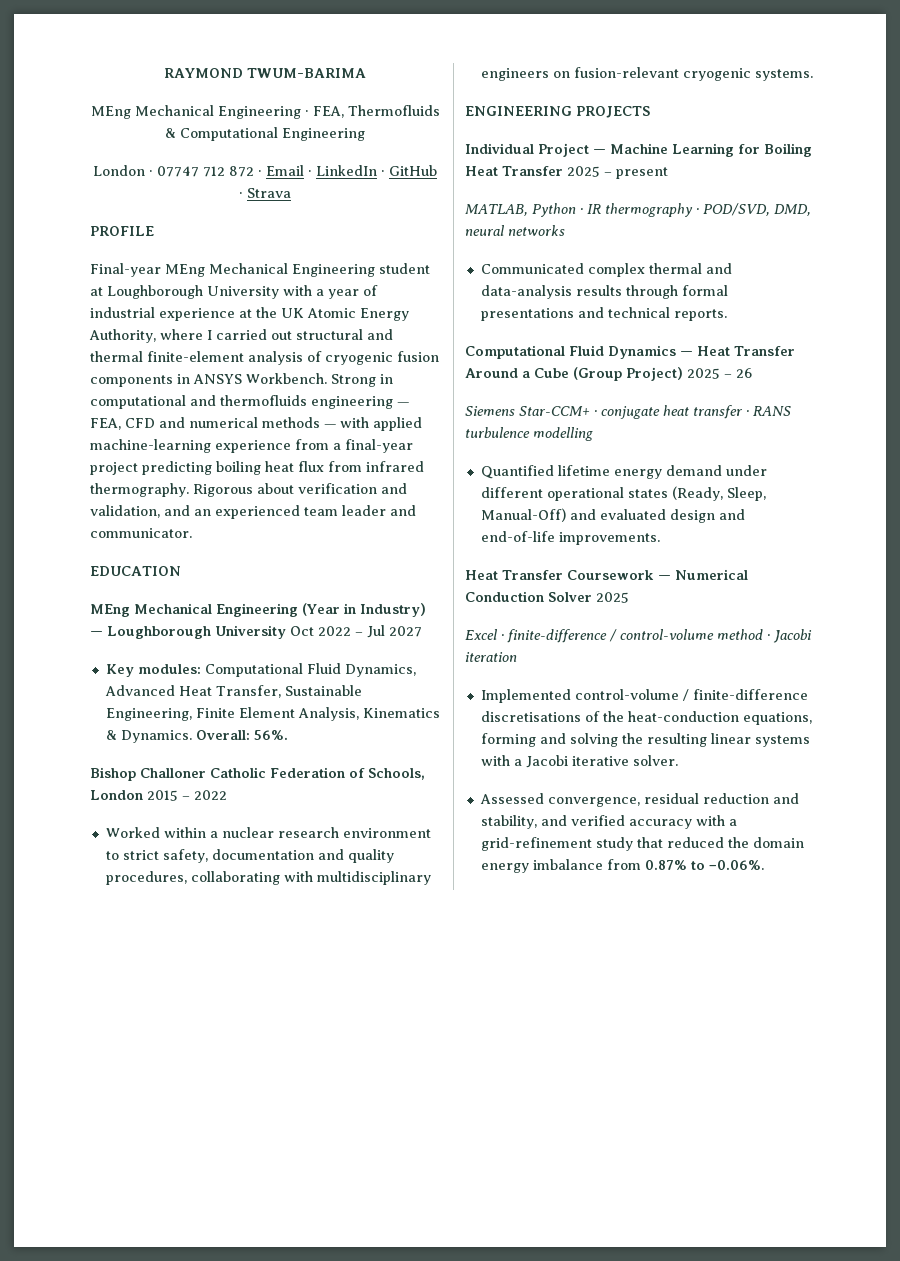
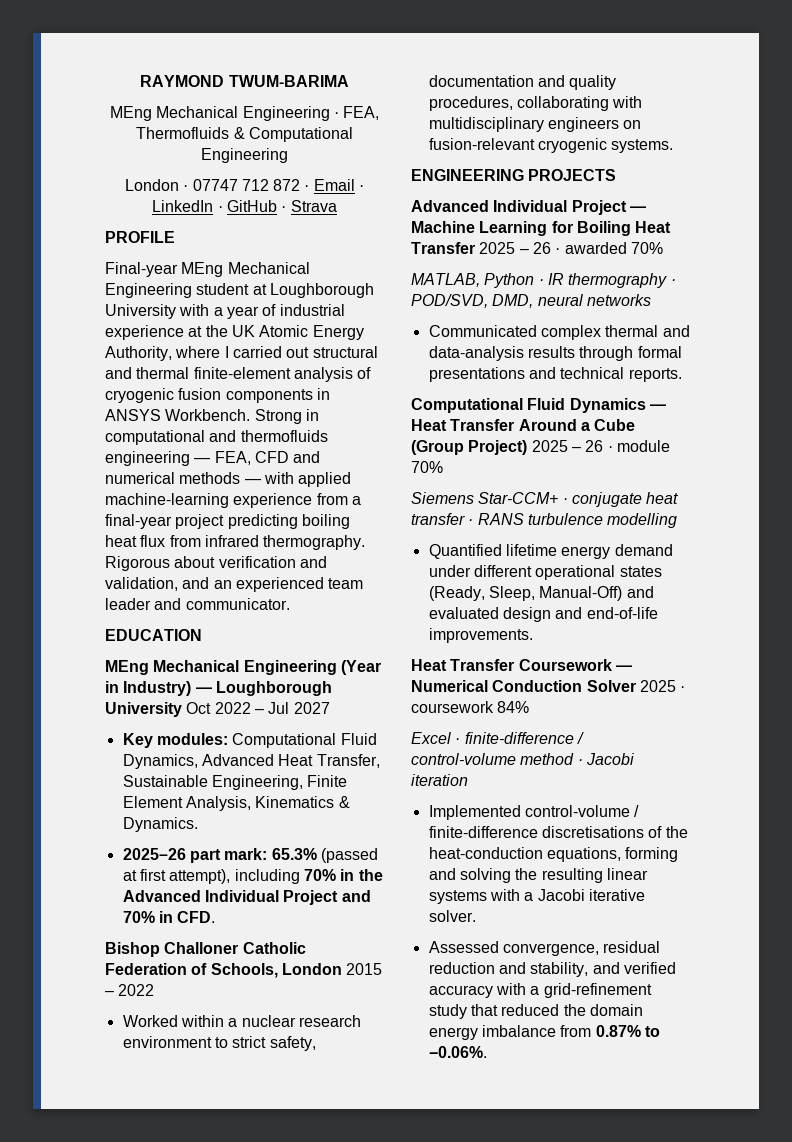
[195,730,288,740] Overall: 56%. -> [122,848,378,863] [122,869,383,884] [122,890,371,905] [122,911,216,923] // 2025–26 part mark: 65.3% (passed at first attempt), including 70% in the Advanced Individual Project and 70% in CFD.
(650, 112) none -> [411,200,489,212] Advanced
[616,167,668,179] present -> [532,242,663,254] 26 · awarded 70%
(752, 373) none -> [607,440,670,452] [411,461,443,473] · module 70%
(629, 597) none -> [680,686,686,692] [411,701,530,713] · coursework 84%

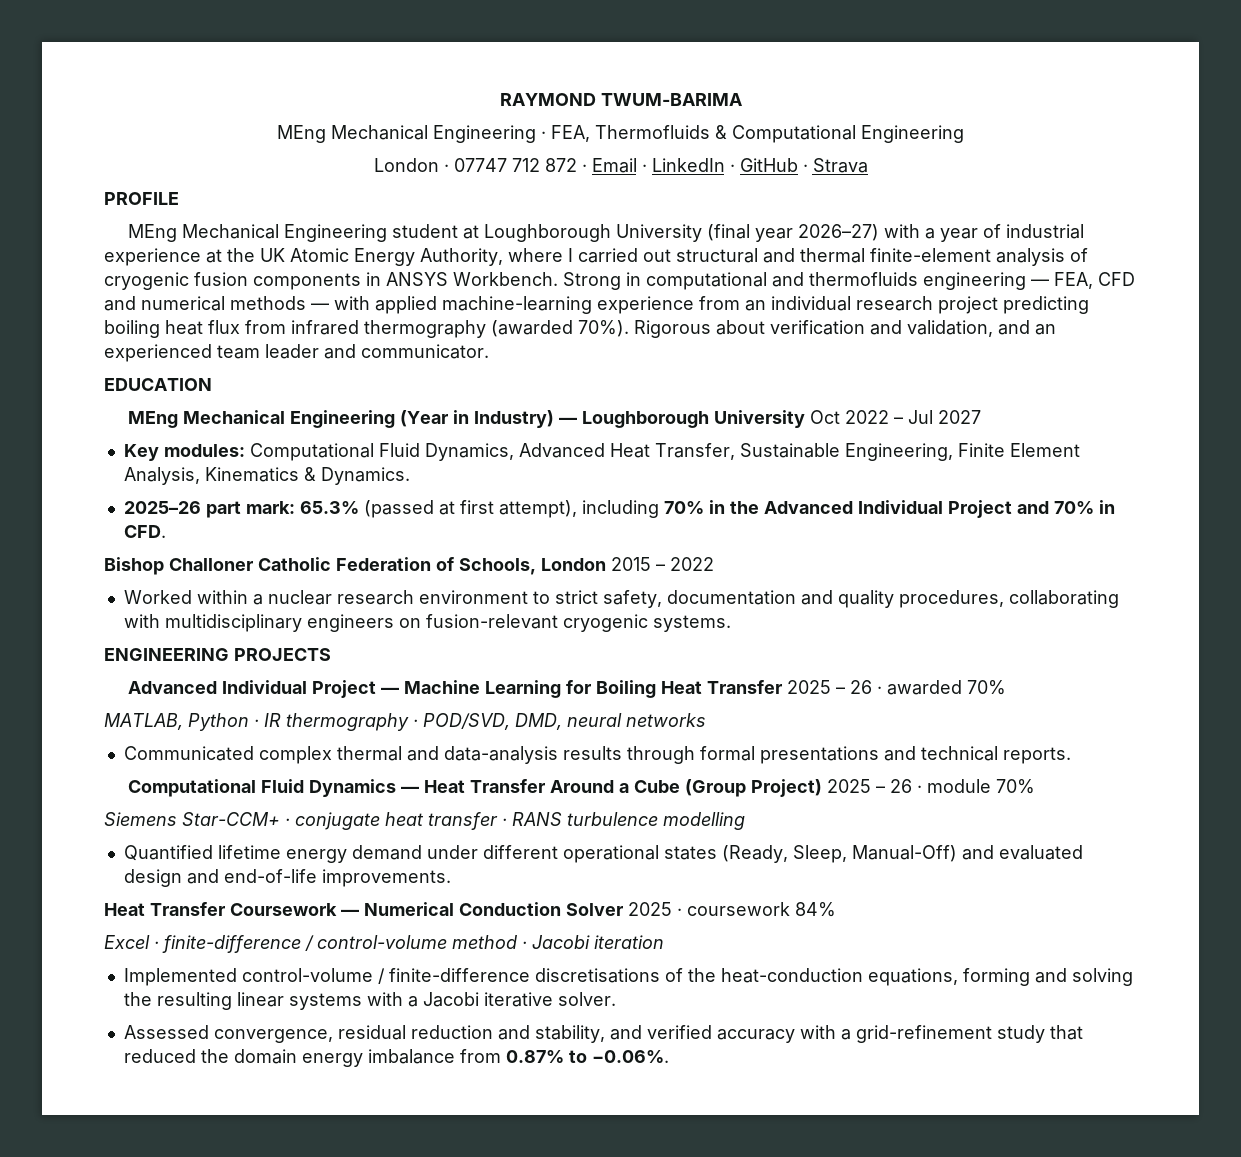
[105,262,178,277] Final-year -> (179, 198) none
(176, 311) none -> [706,224,879,242] (final year 2026–27)
[351,496,361,505] [105,514,172,529] a final-year -> [745,296,933,311] an individual research
[263,535,366,550] thermography. -> [364,320,629,338] thermography (awarded 70%).

